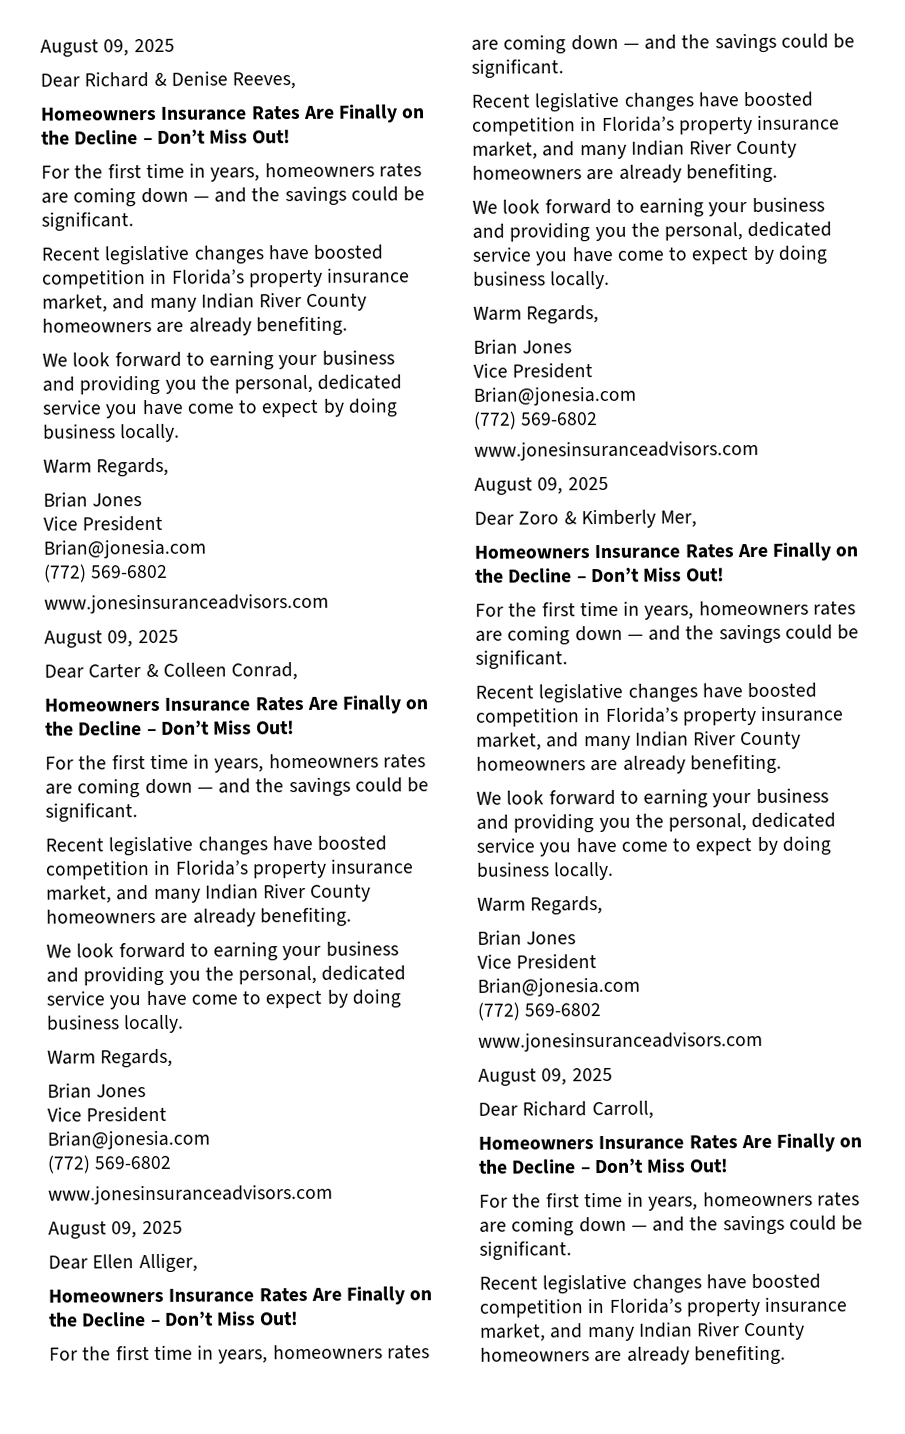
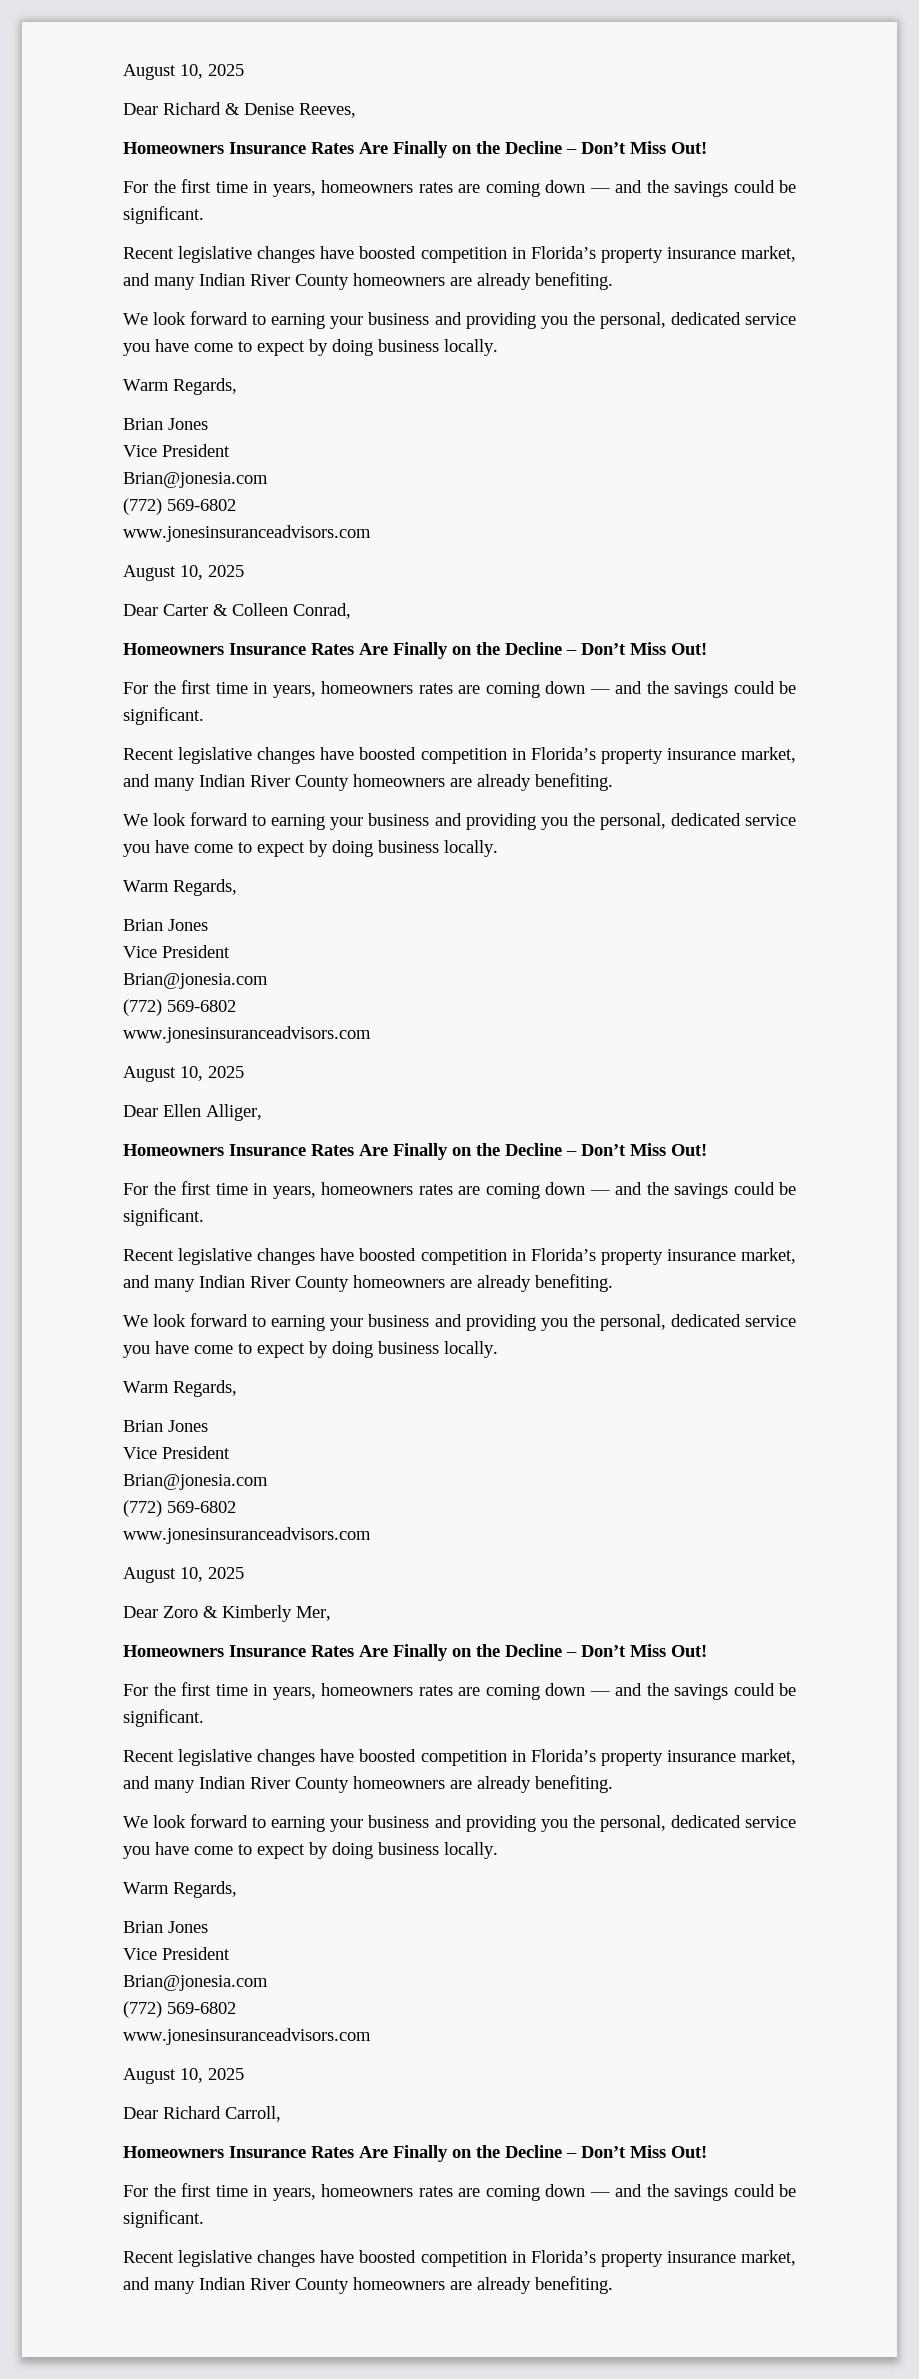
[40,38,130,58] August 09, -> [123,64,203,80] August 10,
[107,630,134,648] 09, -> [180,565,203,580] 10,
[111,1221,138,1239] 09, -> [180,1066,203,1081] 10,
[537,477,564,495] 09, -> [180,1567,203,1582] 10,
[541,1068,568,1086] 09, -> [180,2068,203,2083] 10,

